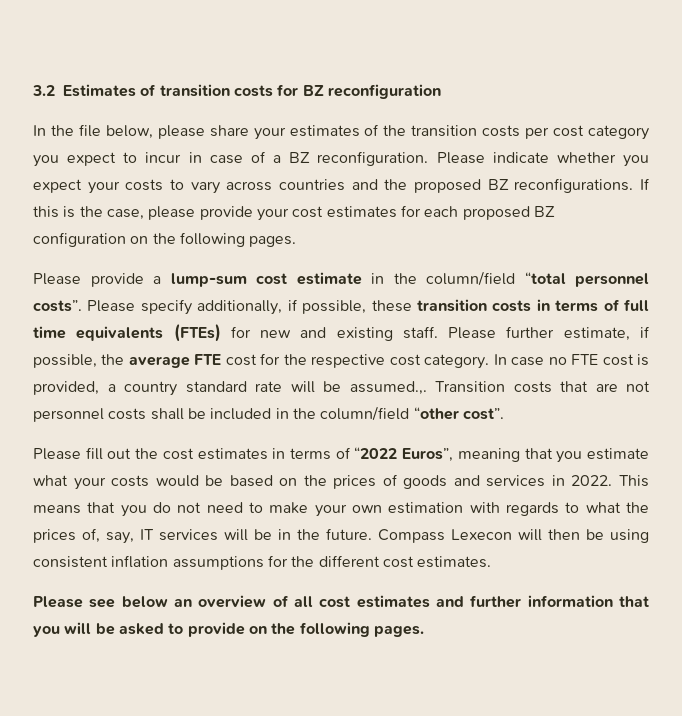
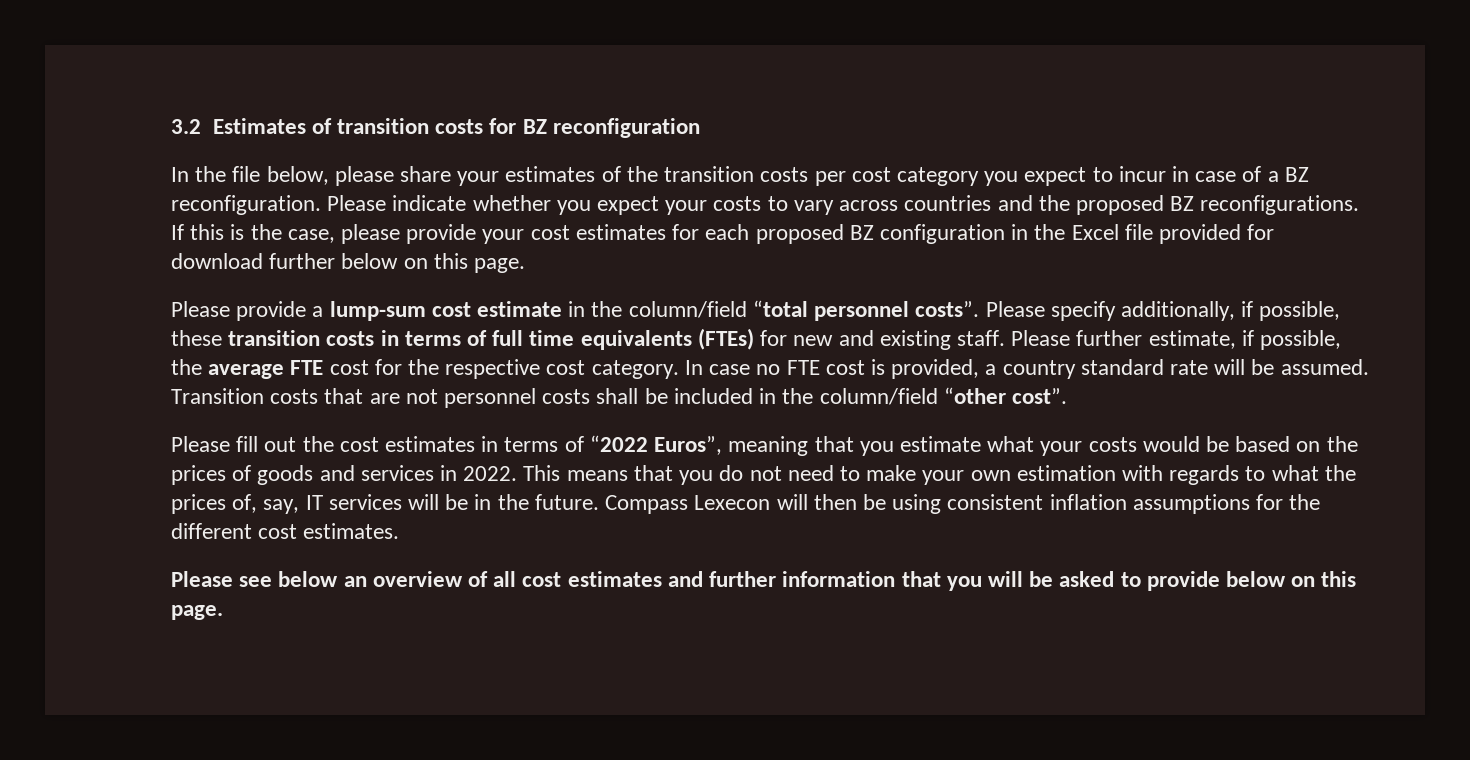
[130,232,297,247] on the following pages. -> [1011,224,1275,244] [171,253,526,273] in the Excel file provided for download further below on this page.
[349,381,427,395] assumed.,. -> [1280,359,1369,375] assumed.
[248,622,424,637] on the following pages. -> [1225,571,1357,587] [171,605,223,620] below on this page.

